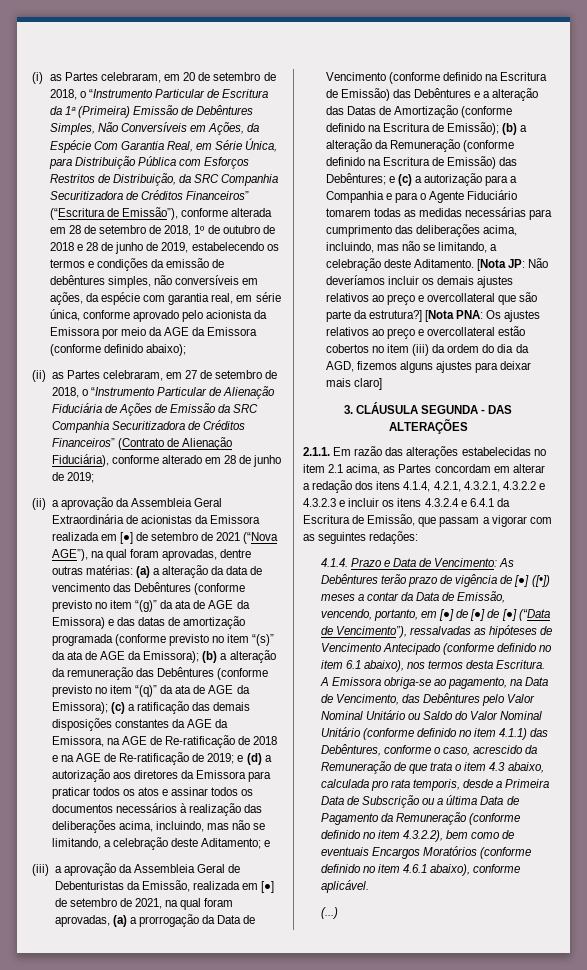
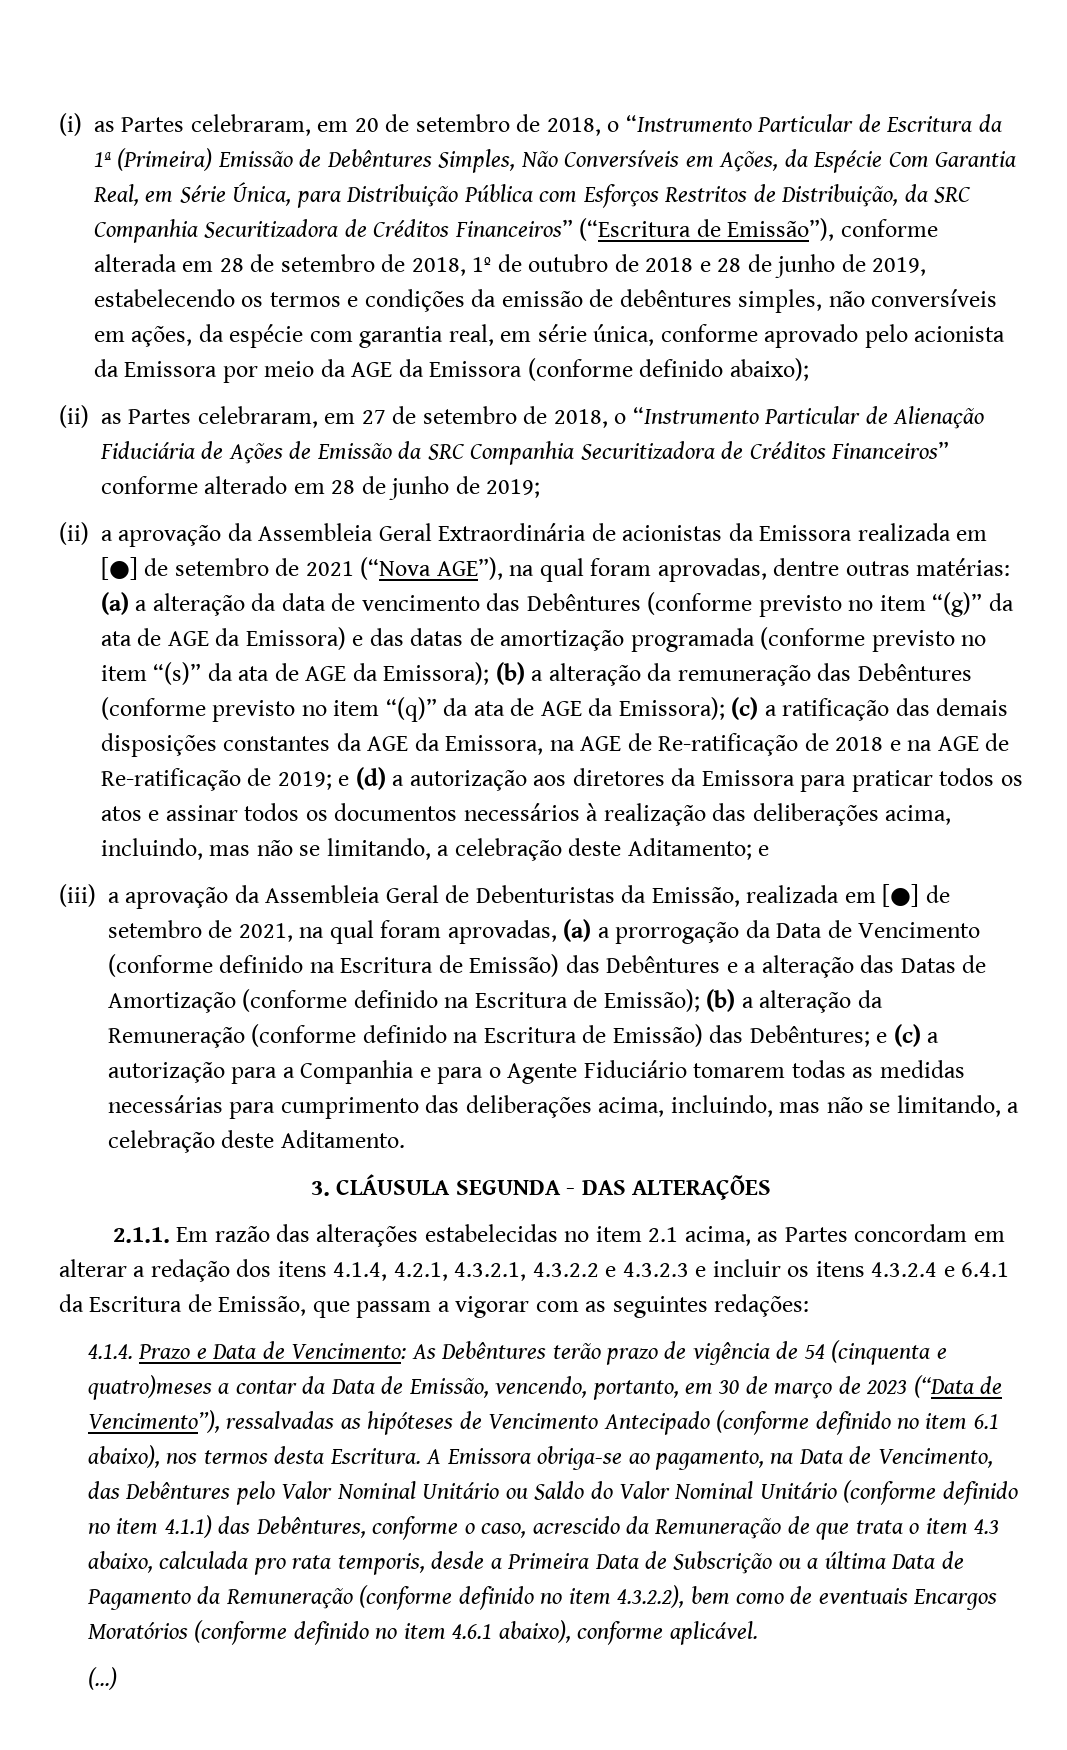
[117,437,233,450] [51,454,109,467] (Contrato de Alienação Fiduciária), -> (950, 450) none
[477,258,549,271] [325,275,514,288] [325,292,538,305] [325,310,541,322] [325,326,526,339] [325,344,529,356] [325,361,532,373] [325,378,382,390] [Nota JP: Não deveríamos incluir os demais ajustes relativos ao preço e overcollateral que são parte da estrutura?] [Nota PNA: Os ajustes relativos ao preço e overcollateral estão cobertos no item (iii) da ordem do dia da AGD, fizemos alguns ajustes para deixar mais claro] -> (405, 1139) none
[514,575,550,587] [320,594,355,601] [●] ([•]) meses -> [803,1340,947,1365] [87,1375,212,1400] 54 (cinquenta e quatro)meses
[439,609,517,621] [●] de [●] de [●] -> [718,1376,908,1399] 30 de março de 2023

